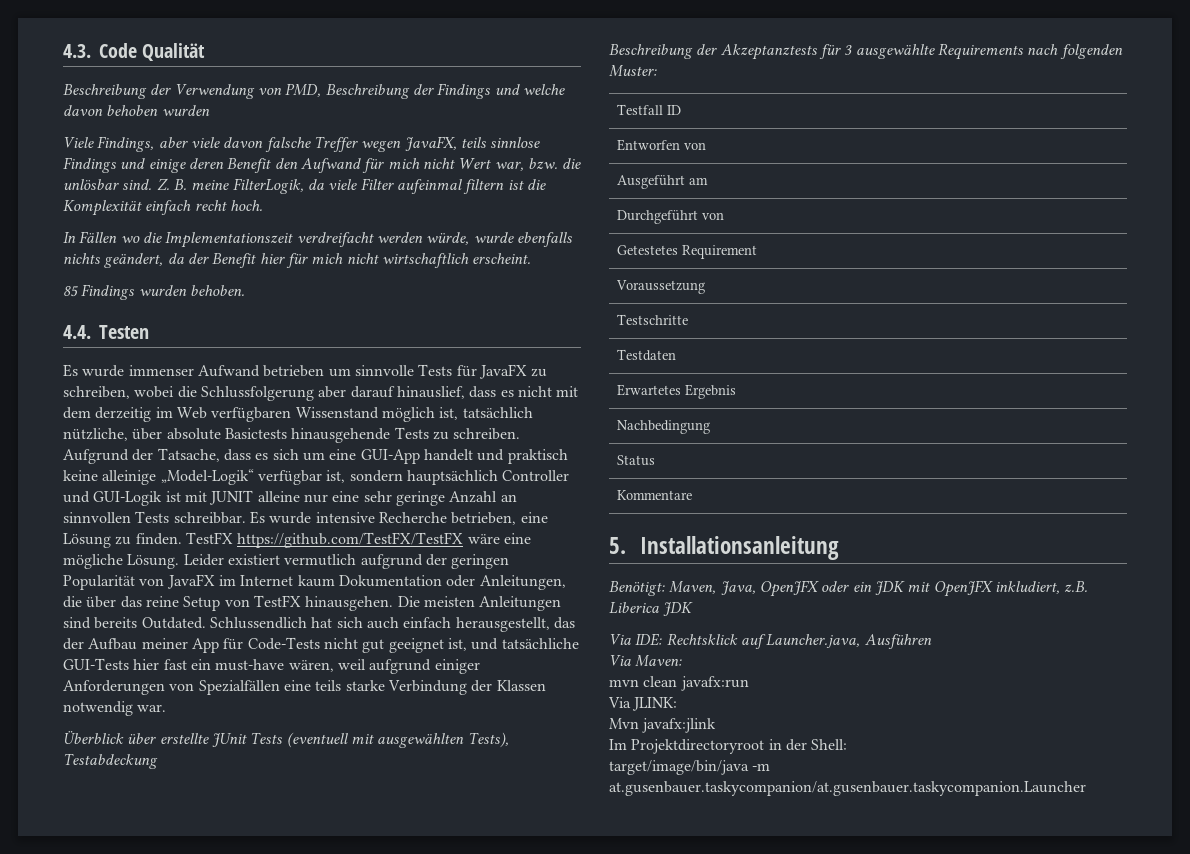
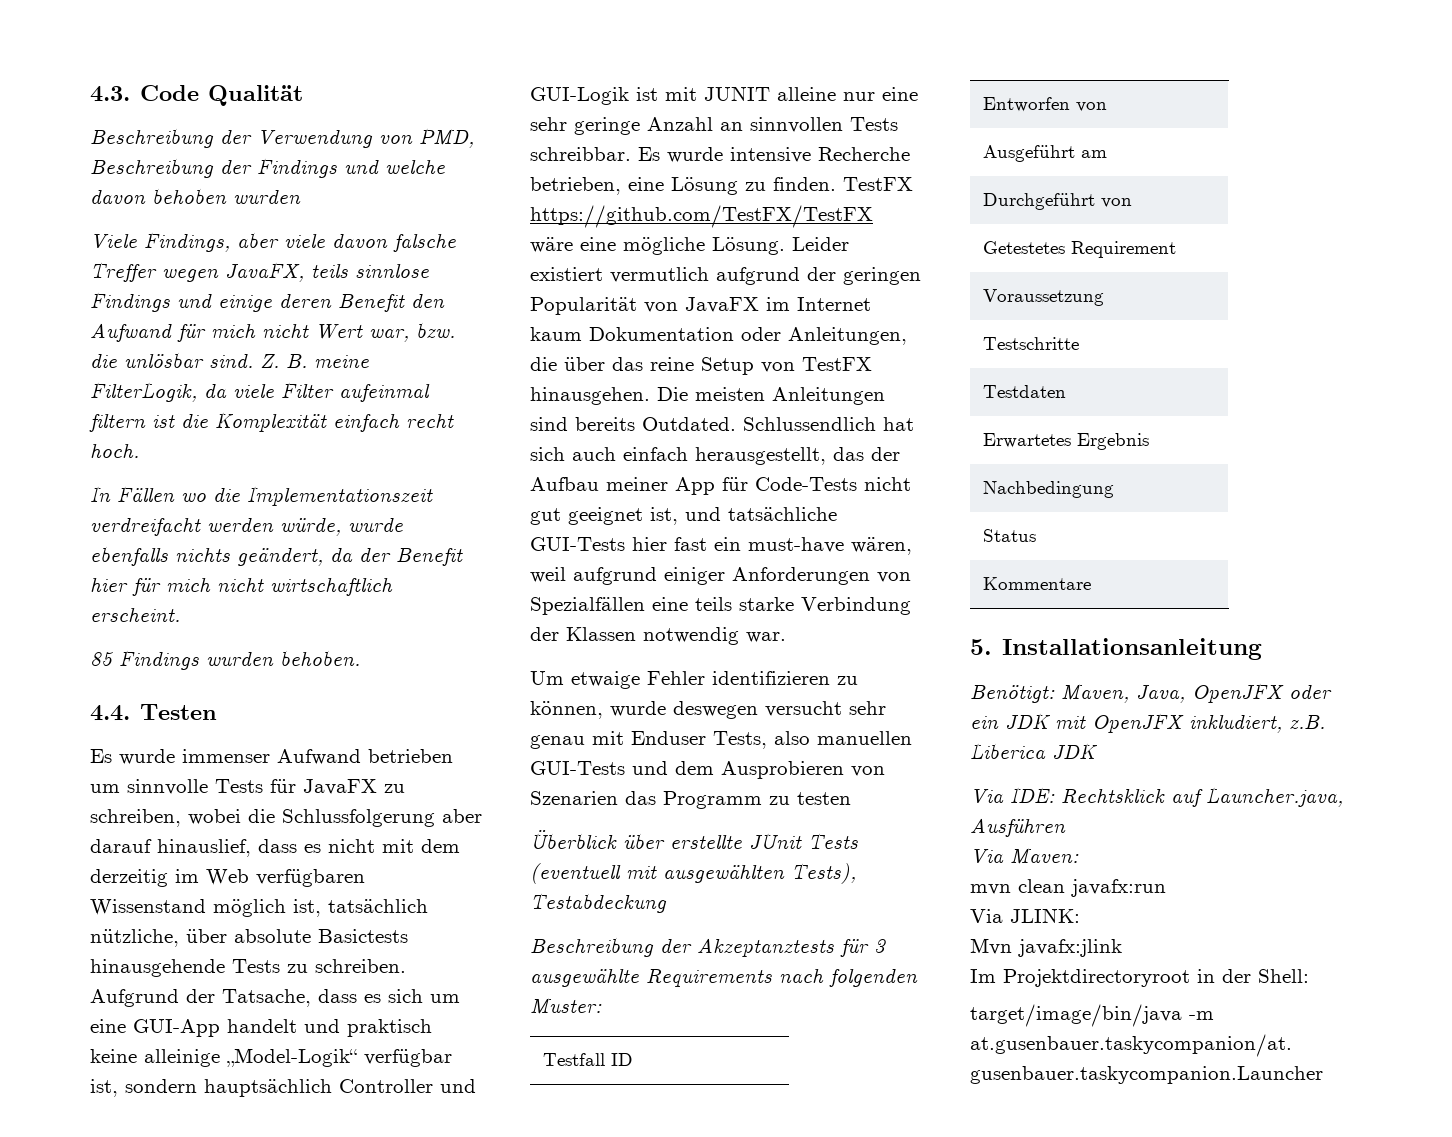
(167, 708) none -> [530,671,858,689] [530,701,886,719] [530,731,912,749] [530,761,885,779] [530,791,851,809] // Um etwaige Fehler identifizieren zu können, wurde deswegen versucht sehr genau mit Enduser Tests, also manuellen GUI-Tests und dem Ausprobieren von Szenarien das Programm zu testen

